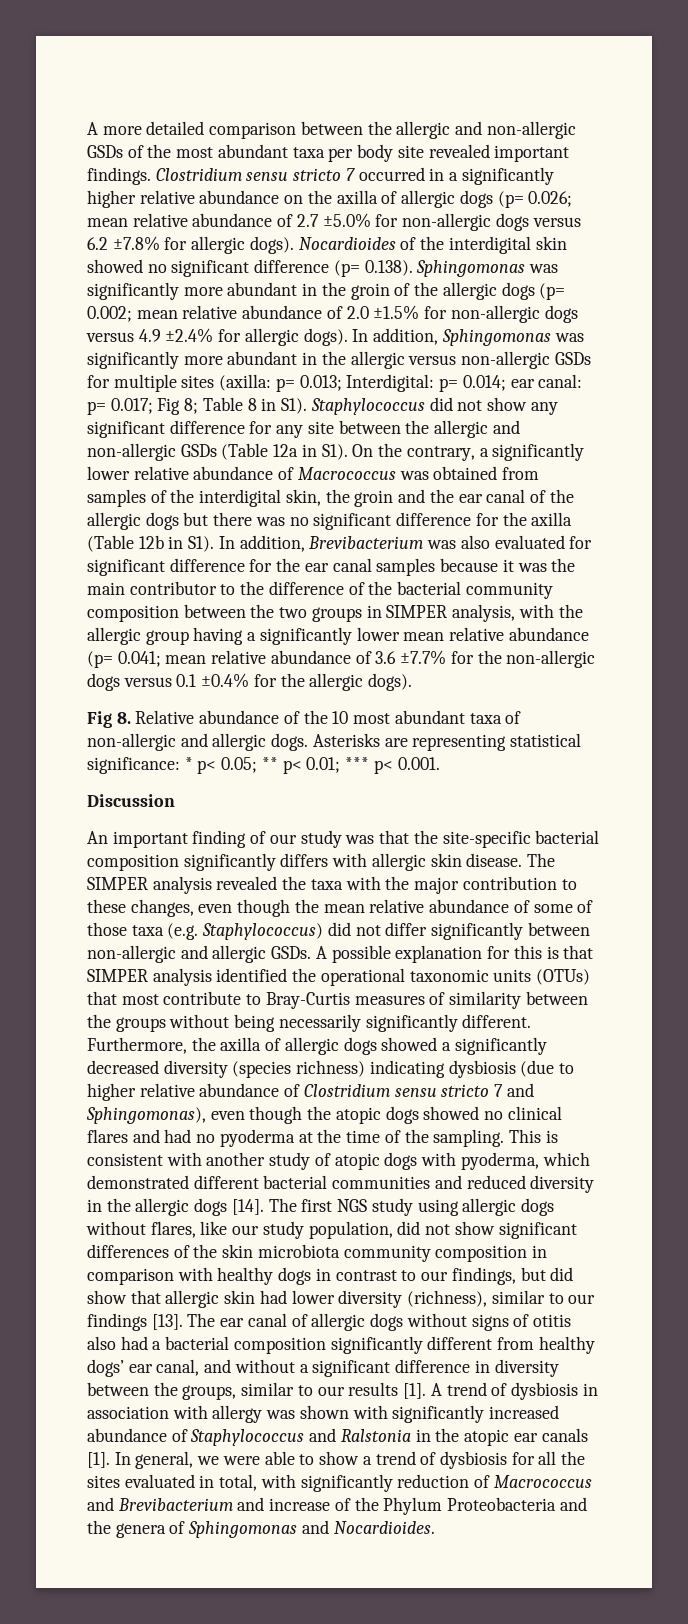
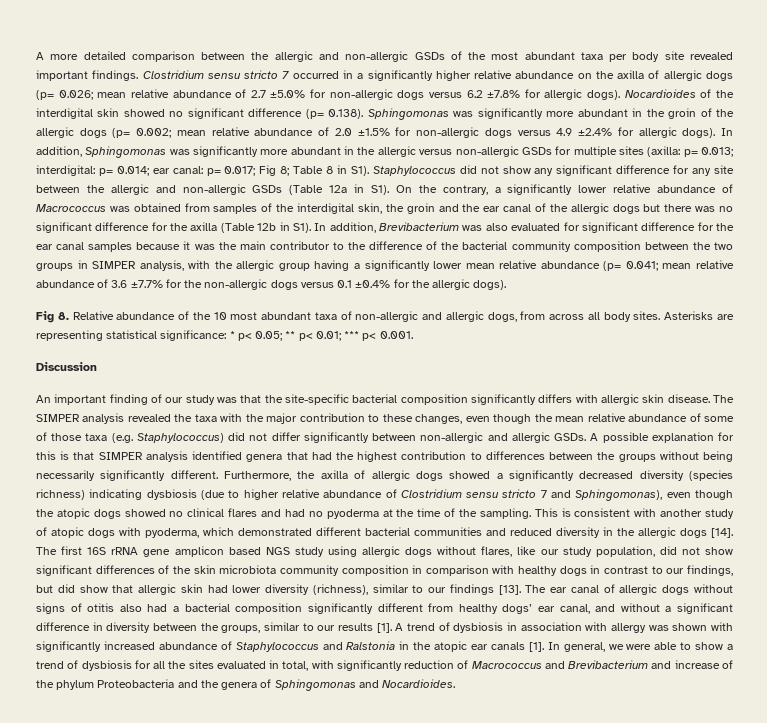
[346,374,435,392] Interdigital: -> [36,165,95,176] interdigital:
[271,733,309,751] dogs. -> [487,311,661,322] dogs, from across all body sites.
[292,968,591,986] [87,991,522,1009] the operational taxonomic units (OTUs) that most contribute to Bray-Curtis measures of similarity -> [246,451,545,462] genera that had the highest contribution to differences
(333, 1205) none -> [87,546,261,557] 16S rRNA gene amplicon based
[383,1497,443,1515] Phylum -> [56,680,95,690] phylum

